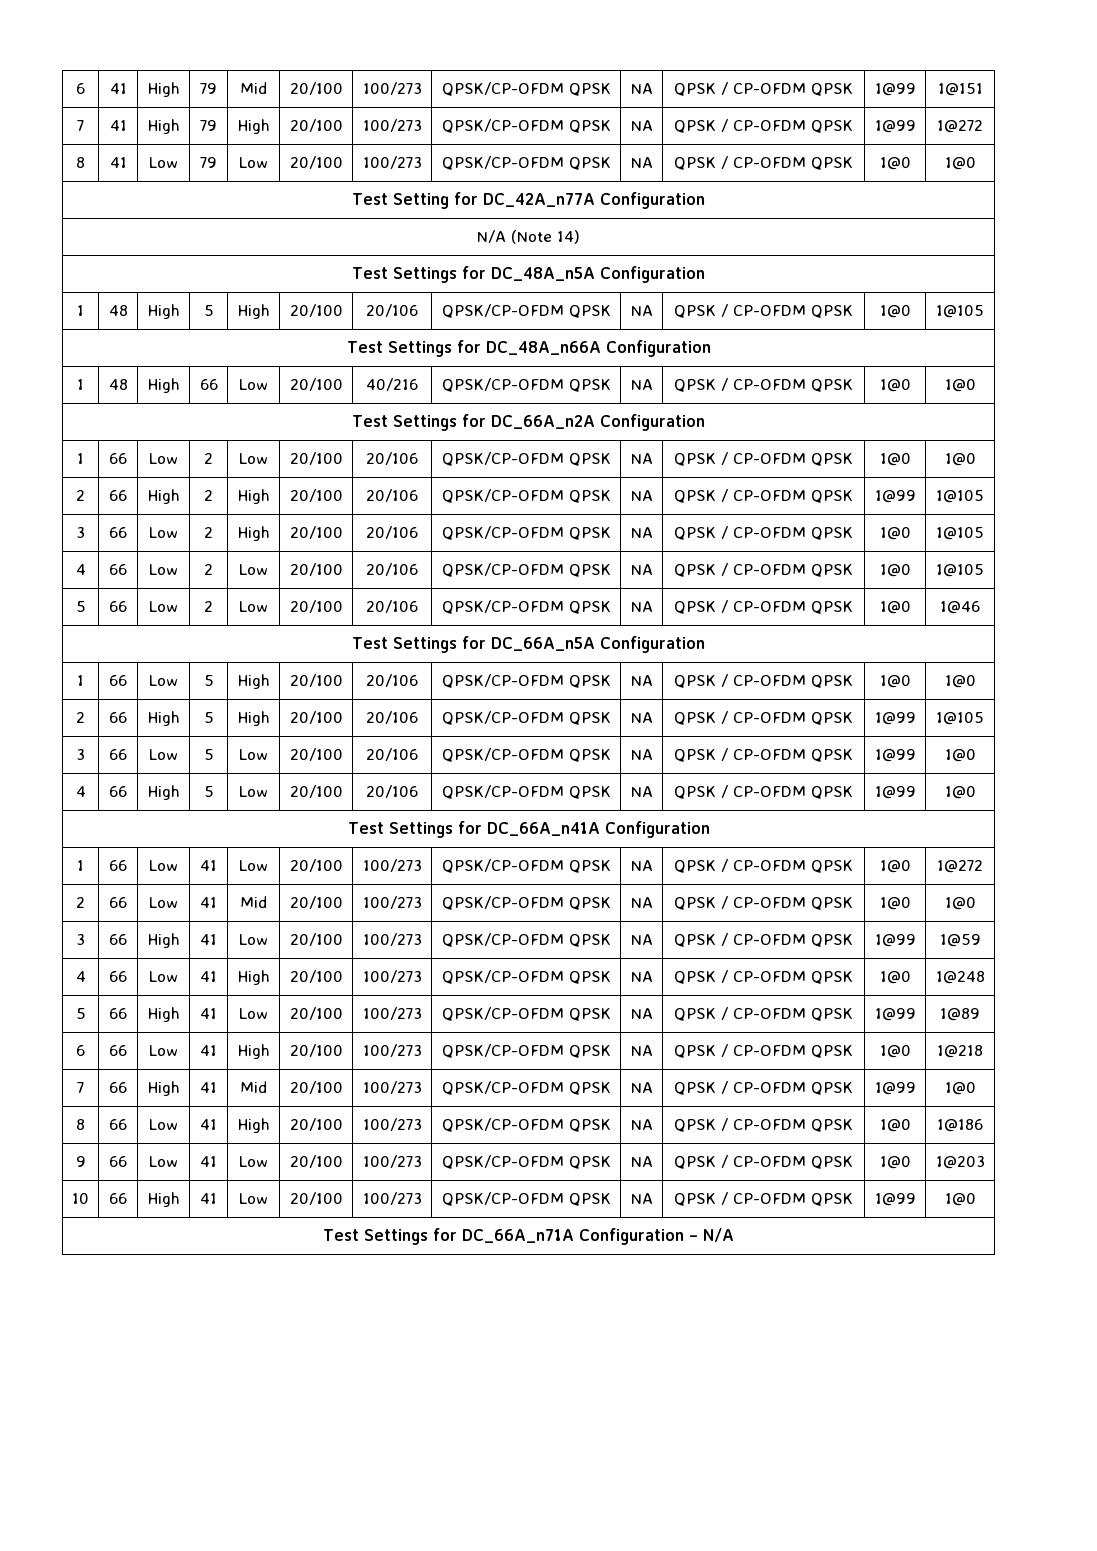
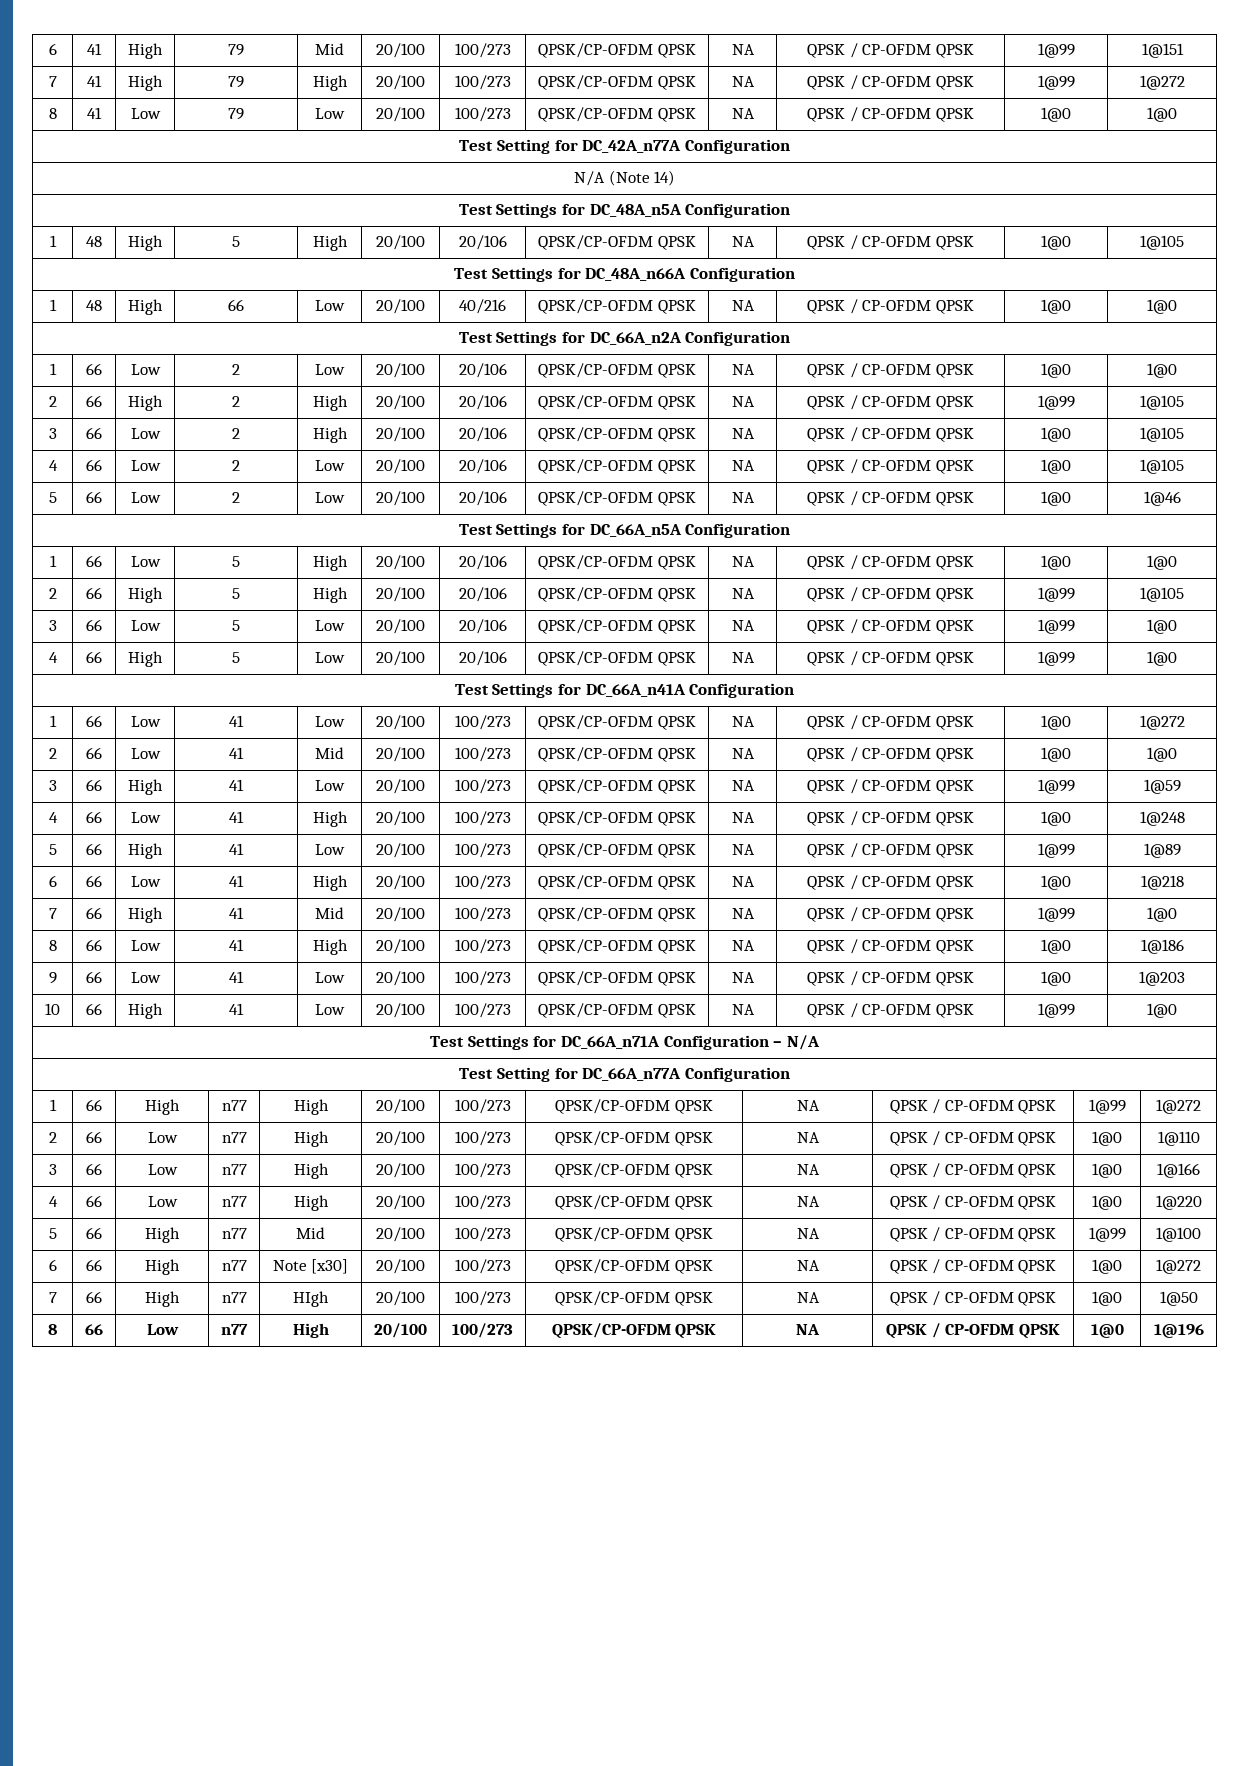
(734, 1235) none -> [459,1067,790,1082] [49,1099,57,1111] [86,1099,102,1111] [145,1099,180,1115] [221,1100,247,1111] [293,1099,329,1115] [376,1099,425,1114] [454,1099,511,1114] [555,1099,713,1114] [796,1100,820,1111] [889,1099,1057,1114] [1088,1099,1126,1114] [1156,1099,1201,1114] [48,1132,57,1143] [86,1131,102,1143] [147,1132,178,1143] [221,1132,247,1143] [293,1131,329,1147] [376,1131,425,1146] [454,1131,511,1146] [555,1131,713,1146] [796,1132,820,1143] [889,1131,1057,1146] [1092,1131,1122,1146] [1157,1131,1200,1146] [48,1164,57,1175] [86,1163,102,1175] [147,1164,178,1175] [221,1164,247,1175] [293,1163,329,1179] [376,1163,425,1178] [454,1163,511,1178] [555,1163,713,1178] [796,1164,820,1175] [889,1163,1057,1178] [1092,1163,1122,1178] [1157,1163,1200,1178] [48,1196,58,1207] [86,1195,102,1207] [147,1196,178,1207] [221,1196,247,1207] [293,1195,329,1211] [376,1195,425,1210] [454,1195,511,1210] [555,1195,713,1210] [796,1196,820,1207] [889,1195,1057,1210] [1092,1195,1122,1210] [1155,1195,1202,1210] [48,1228,57,1239] [86,1227,102,1239] [145,1227,180,1243] [221,1228,247,1239] [296,1227,325,1239] [376,1227,425,1242] [454,1227,511,1242] [555,1227,713,1242] [796,1228,820,1239] [889,1227,1057,1242] [1088,1227,1126,1242] [1156,1227,1201,1242] [48,1259,57,1271] [86,1259,102,1271] [145,1259,180,1275] [221,1260,247,1271] [272,1259,349,1274] [376,1259,425,1274] [454,1259,511,1274] [555,1259,713,1274] [796,1260,820,1271] [889,1259,1057,1274] [1092,1259,1122,1274] [1156,1259,1201,1274] [48,1292,57,1303] [86,1291,102,1303] [145,1291,180,1307] [221,1292,247,1303] [293,1291,329,1307] [376,1291,425,1306] [454,1291,511,1306] [555,1291,713,1306] [796,1292,820,1303] [889,1291,1057,1306] [1092,1291,1122,1306] [1159,1291,1198,1306] [48,1324,57,1335] [85,1324,103,1335] [146,1324,179,1335] [221,1324,248,1335] [292,1323,329,1338] [374,1323,427,1338] [452,1323,513,1338] [551,1323,717,1339] [796,1324,820,1335] [886,1323,1060,1339] [1090,1324,1124,1338] [1153,1324,1204,1338] // Test Setting for DC_66A_n77A Configuration // 1 | 66 | High | n77 | High | 20/100 | 100/273 | QPSK/CP-OFDM QPSK | NA | QPSK / CP-OFDM QPSK | 1@99 | 1@272 // 2 | 66 | Low | n77 | High | 20/100 | 100/273 | QPSK/CP-OFDM QPSK | NA | QPSK / CP-OFDM QPSK | 1@0 | 1@110 // 3 | 66 | Low | n77 | High | 20/100 | 100/273 | QPSK/CP-OFDM QPSK | NA | QPSK / CP-OFDM QPSK | 1@0 | 1@166 // 4 | 66 | Low | n77 | High | 20/100 | 100/273 | QPSK/CP-OFDM QPSK | NA | QPSK / CP-OFDM QPSK | 1@0 | 1@220 // 5 | 66 | High | n77 | Mid | 20/100 | 100/273 | QPSK/CP-OFDM QPSK | NA | QPSK / CP-OFDM QPSK | 1@99 | 1@100 // 6 | 66 | High | n77 | Note [x30] | 20/100 | 100/273 | QPSK/CP-OFDM QPSK | NA | QPSK / CP-OFDM QPSK | 1@0 | 1@272 // 7 | 66 | High | n77 | HIgh | 20/100 | 100/273 | QPSK/CP-OFDM QPSK | NA | QPSK / CP-OFDM QPSK | 1@0 | 1@50 // 8 | 66 | Low | n77 | High | 20/100 | 100/273 | QPSK/CP-OFDM QPSK | NA | QPSK / CP-OFDM QPSK | 1@0 | 1@196

